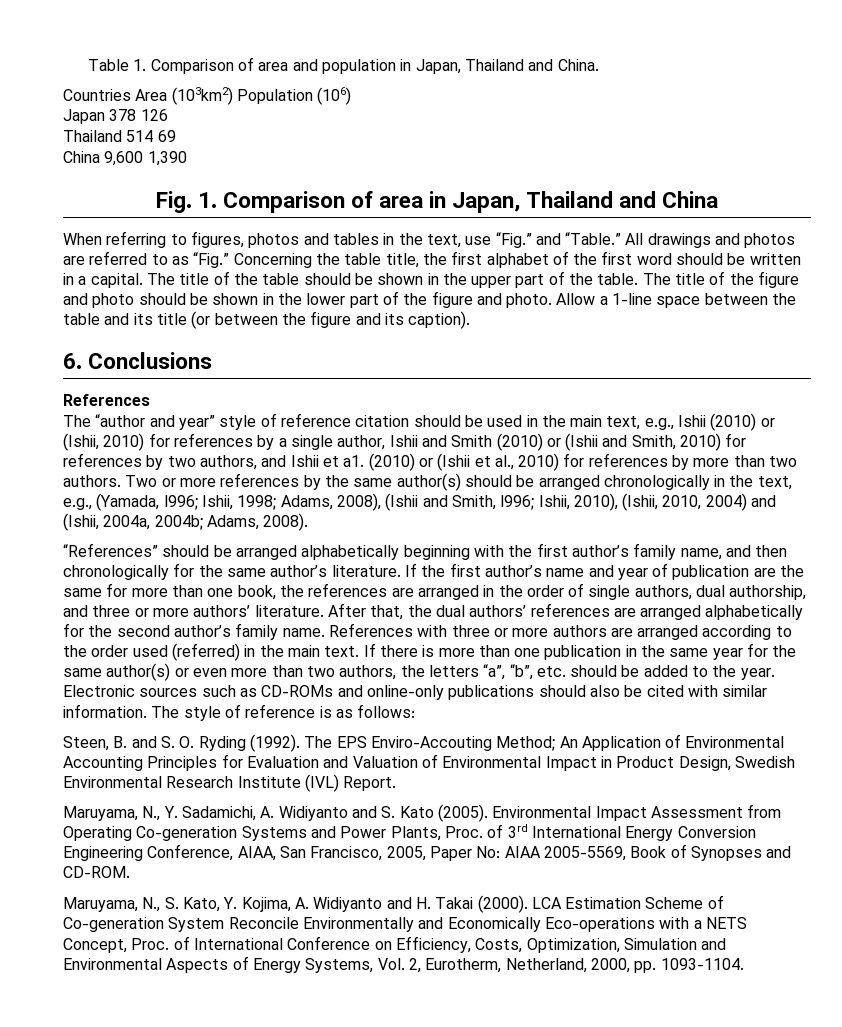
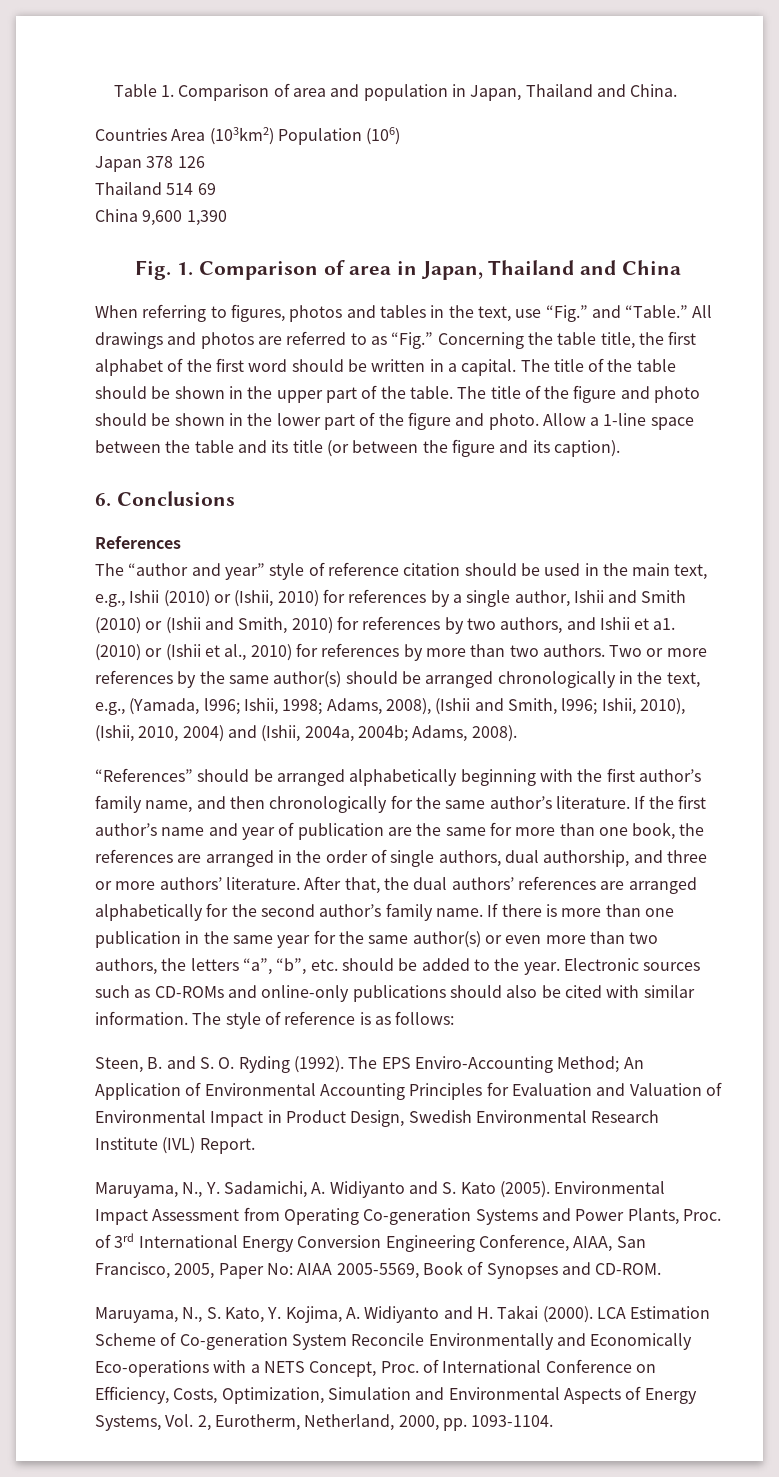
[328,623,792,640] [63,643,360,661] References with three or more authors are arranged according to the order used (referred) in the main text. -> (483, 912) none
[370,736,492,751] Enviro-Accouting -> [414,1056,553,1073] Enviro-Accounting

